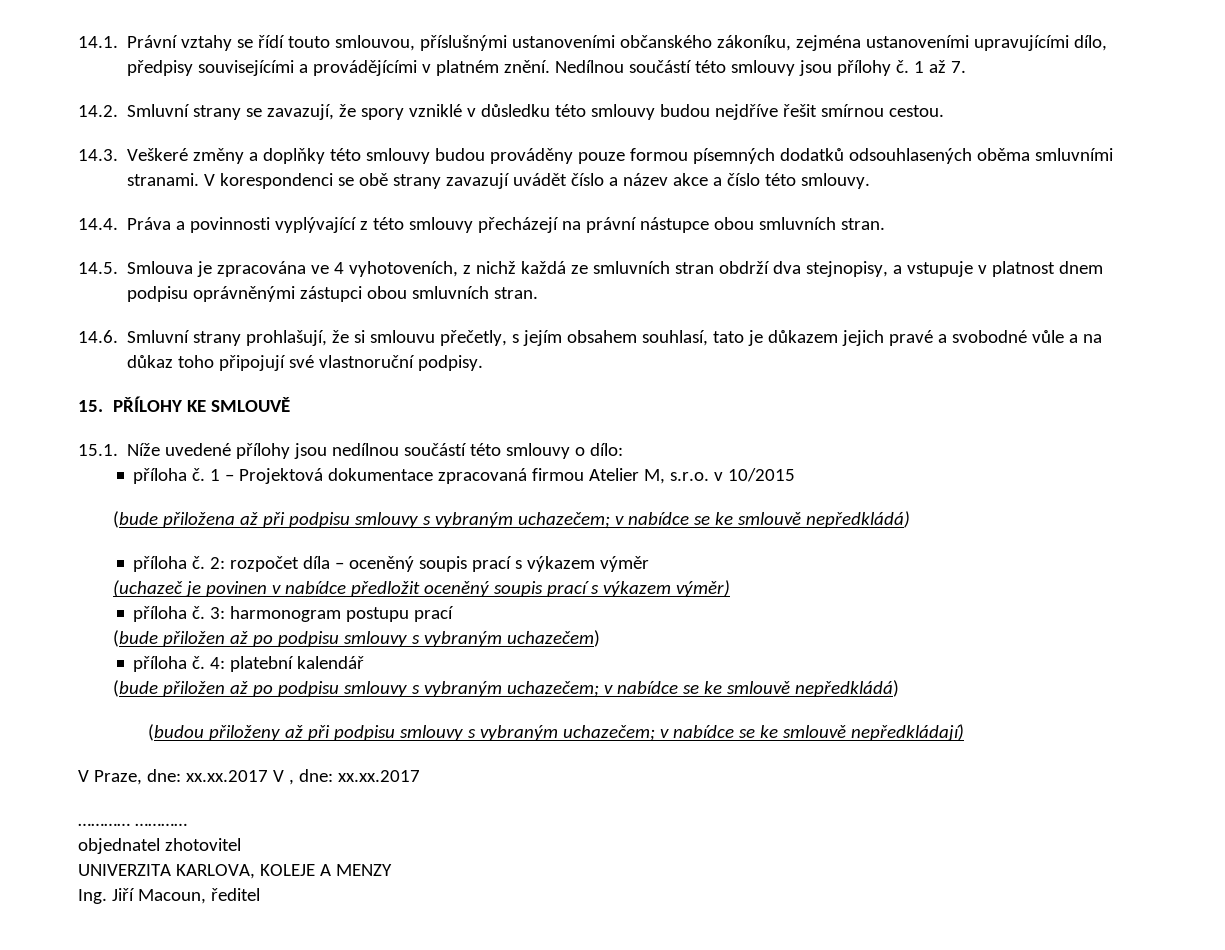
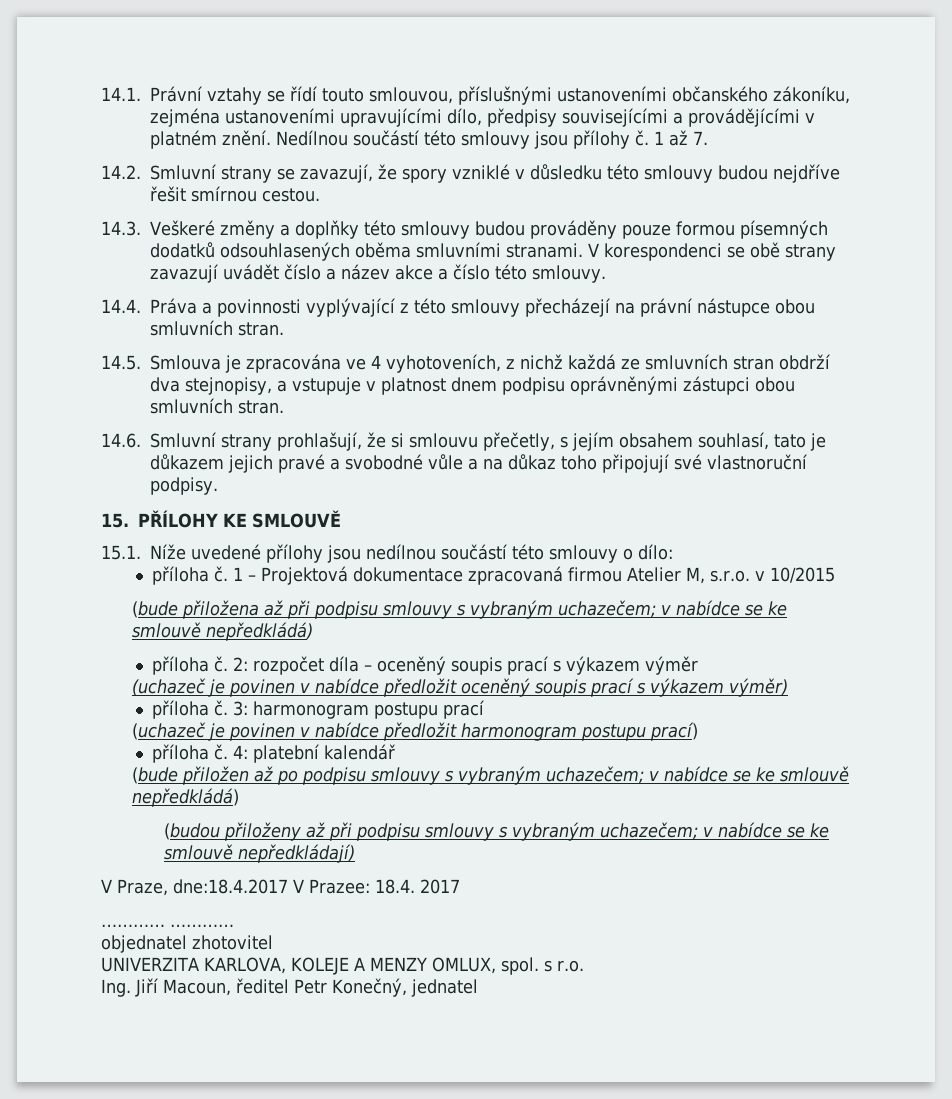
[112,630,600,647] (bude přiložen až po podpisu smlouvy s vybraným uchazečem) -> [132,722,699,741] (uchazeč je povinen v nabídce předložit harmonogram postupu prací)
[146,769,420,785] dne: xx.xx.2017 V , dne: xx.xx.2017 -> [173,879,460,894] dne:18.4.2017 V Prazee: 18.4. 2017
(392, 870) none -> [431,957,584,975] OMLUX, spol. s r.o.
(260, 894) none -> [294,978,478,997] Petr Konečný, jednatel

